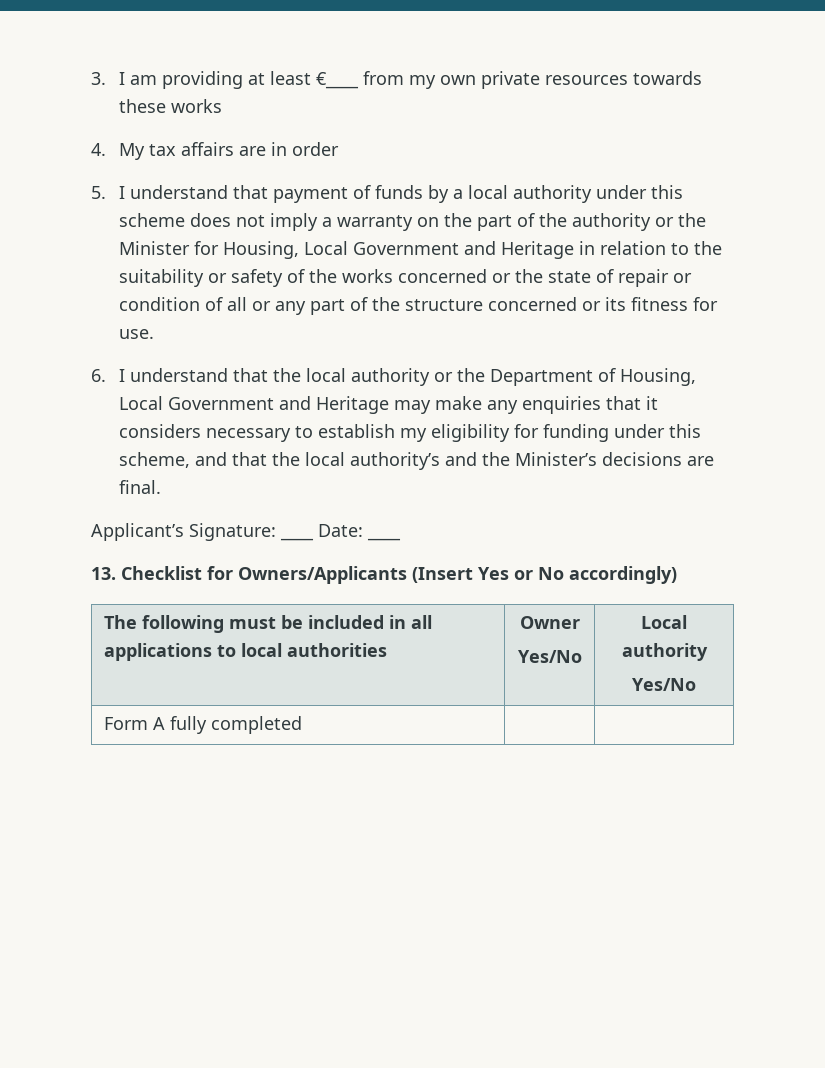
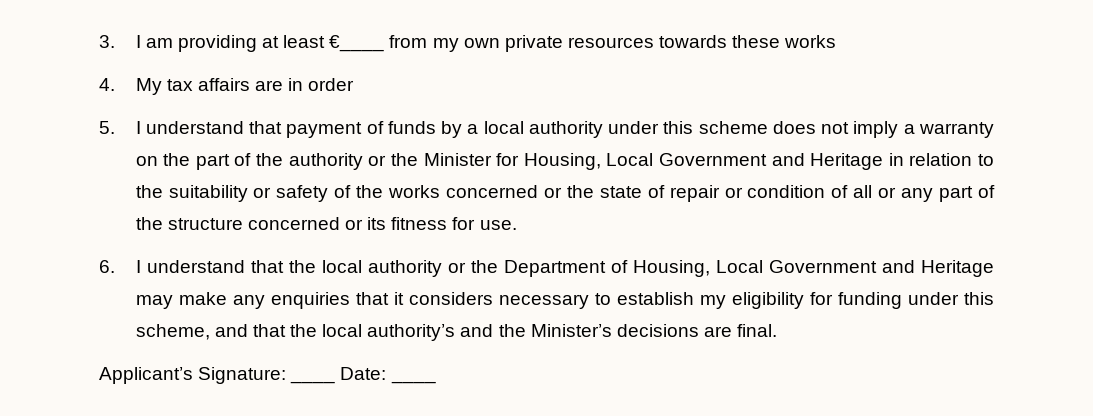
[91,566,677,584] [103,615,432,633] [103,643,387,661] [519,616,580,629] [517,650,582,663] [641,615,687,629] [621,643,708,661] [632,678,696,691] [103,716,302,734] // 13. Checklist for Owners/Applicants (Insert Yes or No accordingly) // The following must be included in all applications to local authorities | Owner // Yes/No | Local authority // Yes/No // Form A fully completed | | -> (436, 382) none

